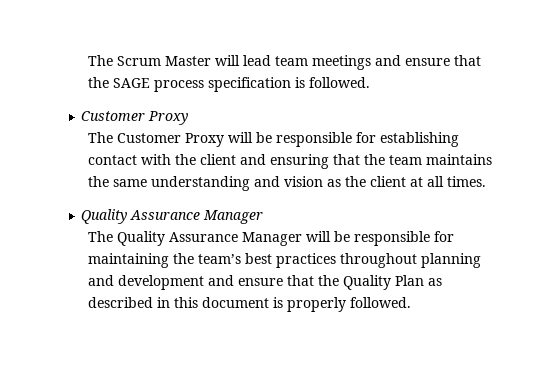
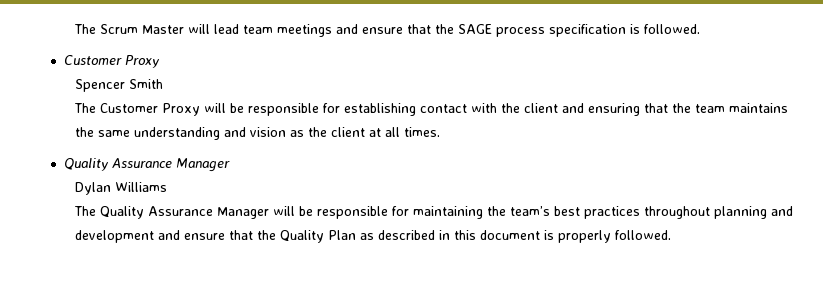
(189, 118) none -> [74,79,163,92] // Spencer Smith
(264, 217) none -> [74,182,167,195] // Dylan Williams

